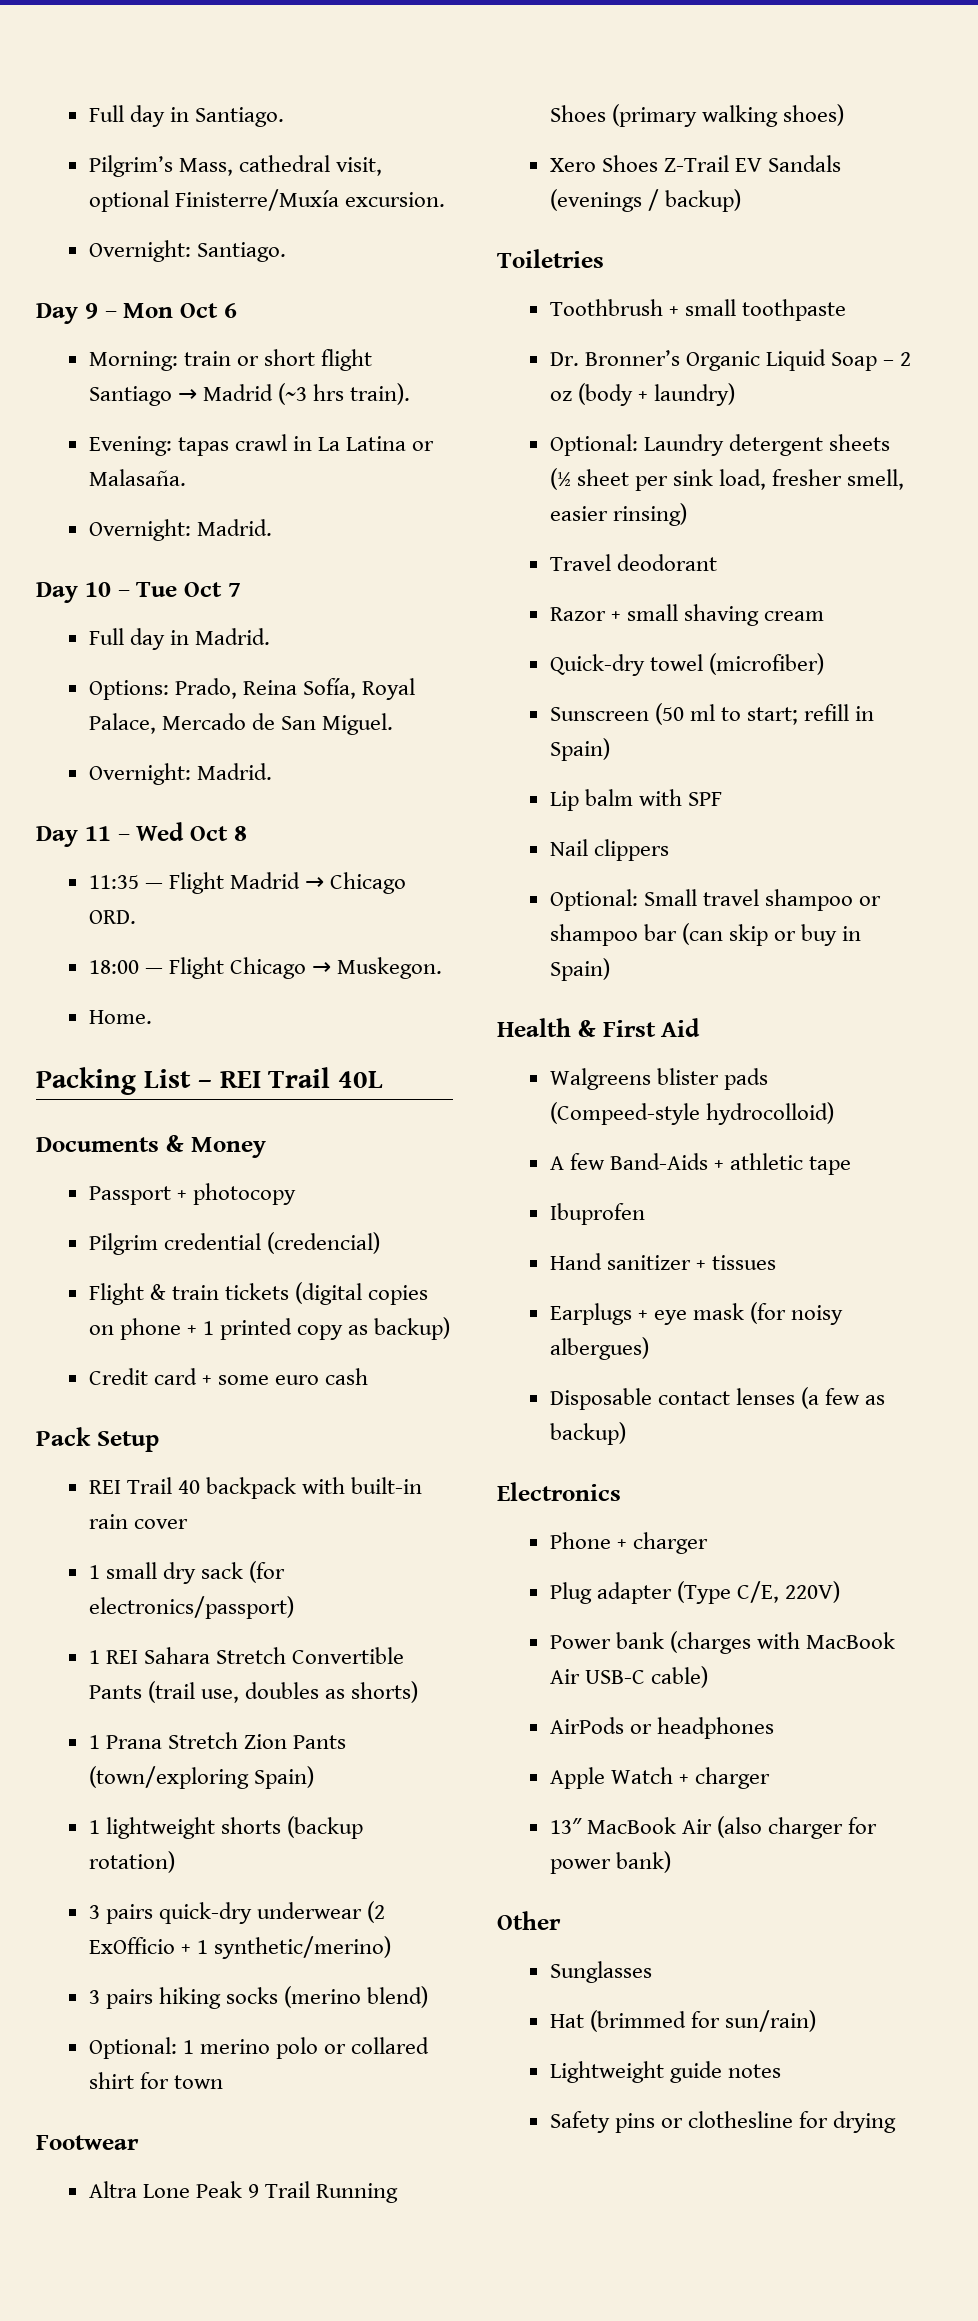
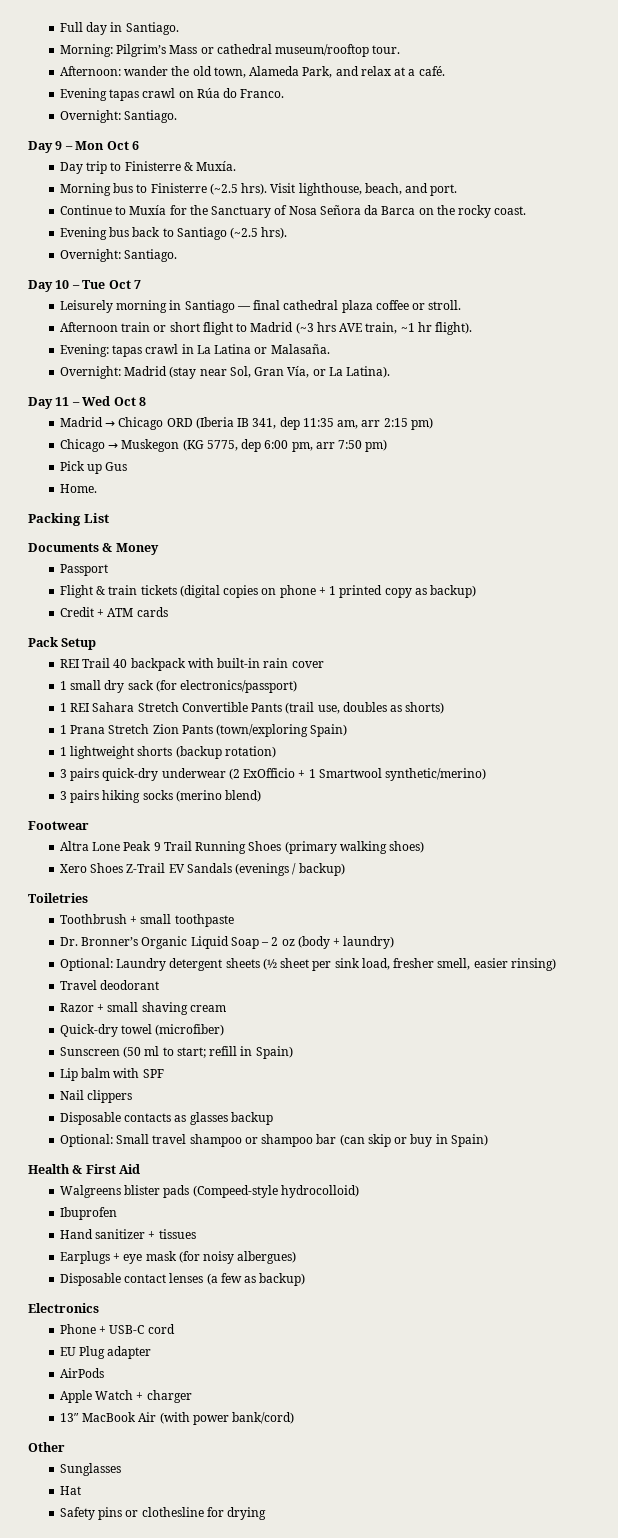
[88,155,383,177] [88,189,446,212] Pilgrim’s Mass, cathedral visit, optional Finisterre/Muxía excursion. -> [59,44,401,57] [59,66,445,78] [59,88,285,101] Morning: Pilgrim’s Mass or cathedral museum/rooftop tour. // Afternoon: wander the old town, Alameda Park, and relax at a café. // Evening tapas crawl on Rúa do Franco.
[88,351,178,371] Morning: -> [59,161,237,174] [59,183,458,196] [59,205,527,218] [59,227,288,240] [59,249,178,262] [28,280,141,292] [59,300,462,313] [59,322,118,332] Day trip to Finisterre & Muxía. // Morning bus to Finisterre (~2.5 hrs). Visit lighthouse, beach, and port. // Continue to Muxía for the Sanctuary of Nosa Señora da Barca on the rocky coast. // Evening bus back to Santiago (~2.5 hrs). // Overnight: Santiago. // Day 10 – Tue Oct 7 // Leisurely morning in Santiago — final cathedral plaza coffee or stroll. // Afternoon
[88,386,197,406] Santiago → -> [236,323,248,332] to
[350,383,411,405] train). -> [339,322,473,335] AVE train, ~1 hr flight).
[196,519,272,536] [36,582,241,603] [88,628,271,650] [88,678,416,700] [88,713,394,735] [88,763,272,785] Madrid. // Day 10 – Tue Oct 7 // Full day in Madrid. // Options: Prado, Reina Sofía, Royal Palace, Mercado de San Miguel. // Overnight: Madrid. -> [124,366,391,379] Madrid (stay near Sol, Gran Vía, or La Latina).
[88,872,407,894] [88,910,136,924] [88,957,443,979] 11:35 — Flight Madrid → Chicago ORD. // 18:00 — Flight Chicago → Muskegon. -> [59,417,433,430] [59,439,388,452] [59,461,128,474] Madrid → Chicago ORD (Iberia IB 341, dep 11:35 am, arr 2:15 pm) // Chicago → Muskegon (KG 5775, dep 6:00 pm, arr 7:50 pm) // Pick up Gus
[198,1067,383,1088] – REI Trail 40L -> (109, 518) none
[176,1183,297,1205] [88,1232,381,1255] + photocopy // Pilgrim credential (credencial) -> (108, 570) none
[153,1368,369,1385] card + some euro cash -> [97,607,168,617] + ATM cards
(209, 1947) none -> [318,768,382,778] Smartwool
[88,2037,430,2059] [88,2072,224,2089] // Optional: 1 merino polo or collared shirt for town -> (262, 796) none
(669, 850) none -> [59,1112,273,1125] // Disposable contacts as glasses backup
[549,1153,852,1175] // A few Band-Aids + athletic tape -> (359, 1191) none
[633,1532,709,1554] charger // -> [109,1324,175,1334] [59,1347,76,1356] USB-C cord // EU
[677,1581,841,1604] [549,1631,896,1654] [549,1666,709,1688] (Type C/E, 220V) // Power bank (charges with MacBook Air USB-C cable) -> (152, 1352) none
[629,1717,775,1739] or headphones -> (104, 1373) none
[717,1816,878,1839] [549,1851,671,1874] [497,1911,561,1930] [549,1961,652,1983] [549,2010,817,2032] [549,2061,782,2083] (also charger for power bank) // Other // Sunglasses // Hat (brimmed for sun/rain) // Lightweight guide notes -> [159,1412,295,1425] [28,1442,65,1452] [59,1463,121,1476] [59,1486,81,1495] (with power bank/cord) // Other // Sunglasses // Hat

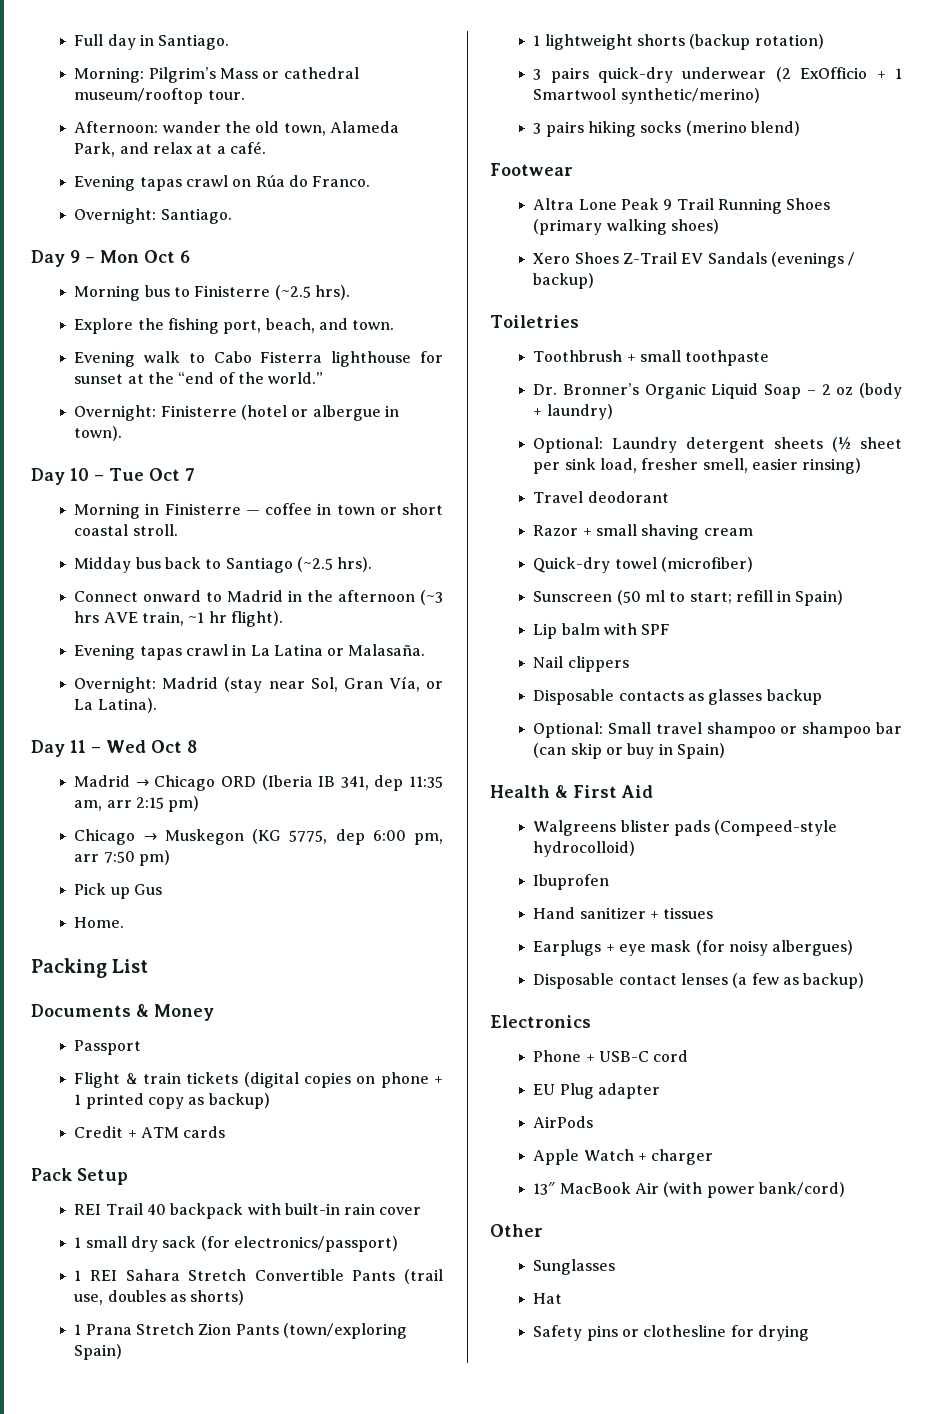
[59,161,237,174] // Day trip to Finisterre & Muxía. -> (190, 256) none
[270,183,458,196] [59,205,527,218] [59,227,288,240] [59,249,178,262] Visit lighthouse, beach, and port. // Continue to Muxía for the Sanctuary of Nosa Señora da Barca on the rocky coast. // Evening bus back to Santiago (~2.5 hrs). // Overnight: Santiago. -> [74,318,395,334] [74,351,443,367] [74,372,324,384] [74,405,399,421] [74,426,123,441] // Explore the fishing port, beach, and town. // Evening walk to Cabo Fisterra lighthouse for sunset at the “end of the world.” // Overnight: Finisterre (hotel or albergue in town).
[59,300,462,313] [59,322,294,335] Leisurely morning in Santiago — final cathedral plaza coffee or stroll. // Afternoon train or short flight to Madrid -> [74,503,443,519] [74,524,178,536] [74,557,373,573] [74,590,416,602] Morning in Finisterre — coffee in town or short coastal stroll. // Midday bus back to Santiago (~2.5 hrs). // Connect onward to Madrid in the afternoon
[59,344,109,357] Evening: -> [74,644,136,660] Evening

